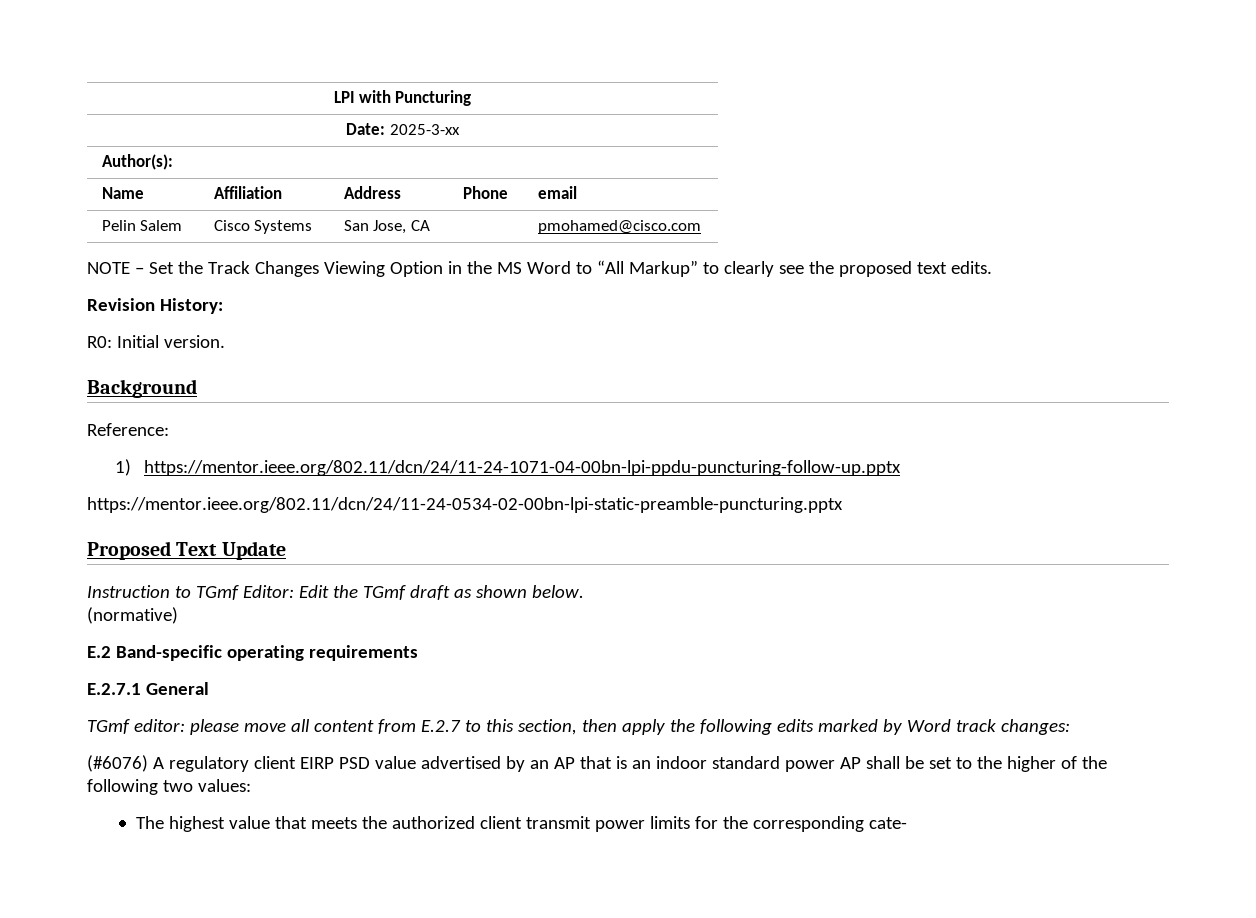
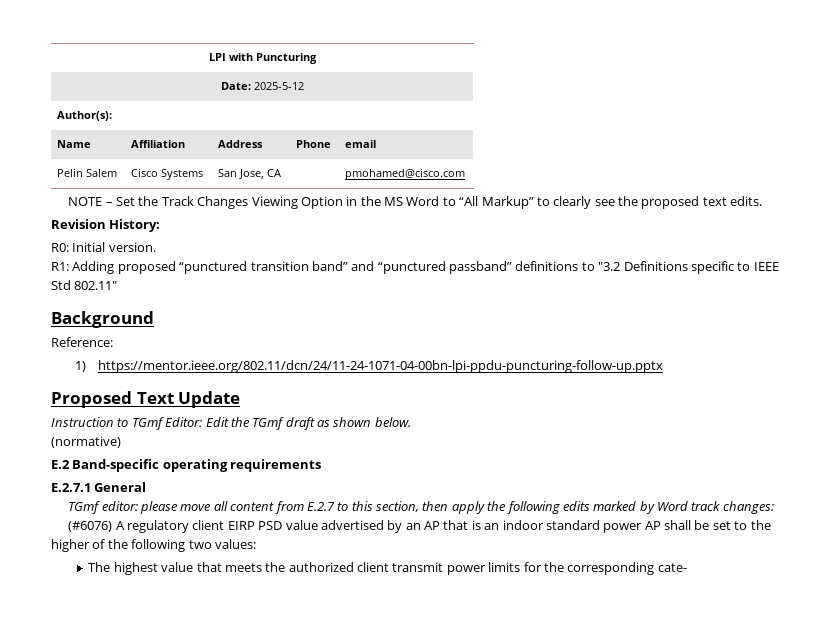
[389,124,460,135] 2025-3-xx -> [254,82,304,90] 2025-5-12
(225, 341) none -> [51,261,779,274] [51,280,118,290] // R1: Adding proposed “punctured transition band” and “punctured passband” definitions to "3.2 Definitions specific to IEEE Std 802.11"
[87,497,843,513] // https://mentor.ieee.org/802.11/dcn/24/11-24-0534-02-00bn-lpi-static-preamble-puncturing.pptx -> (664, 366) none

